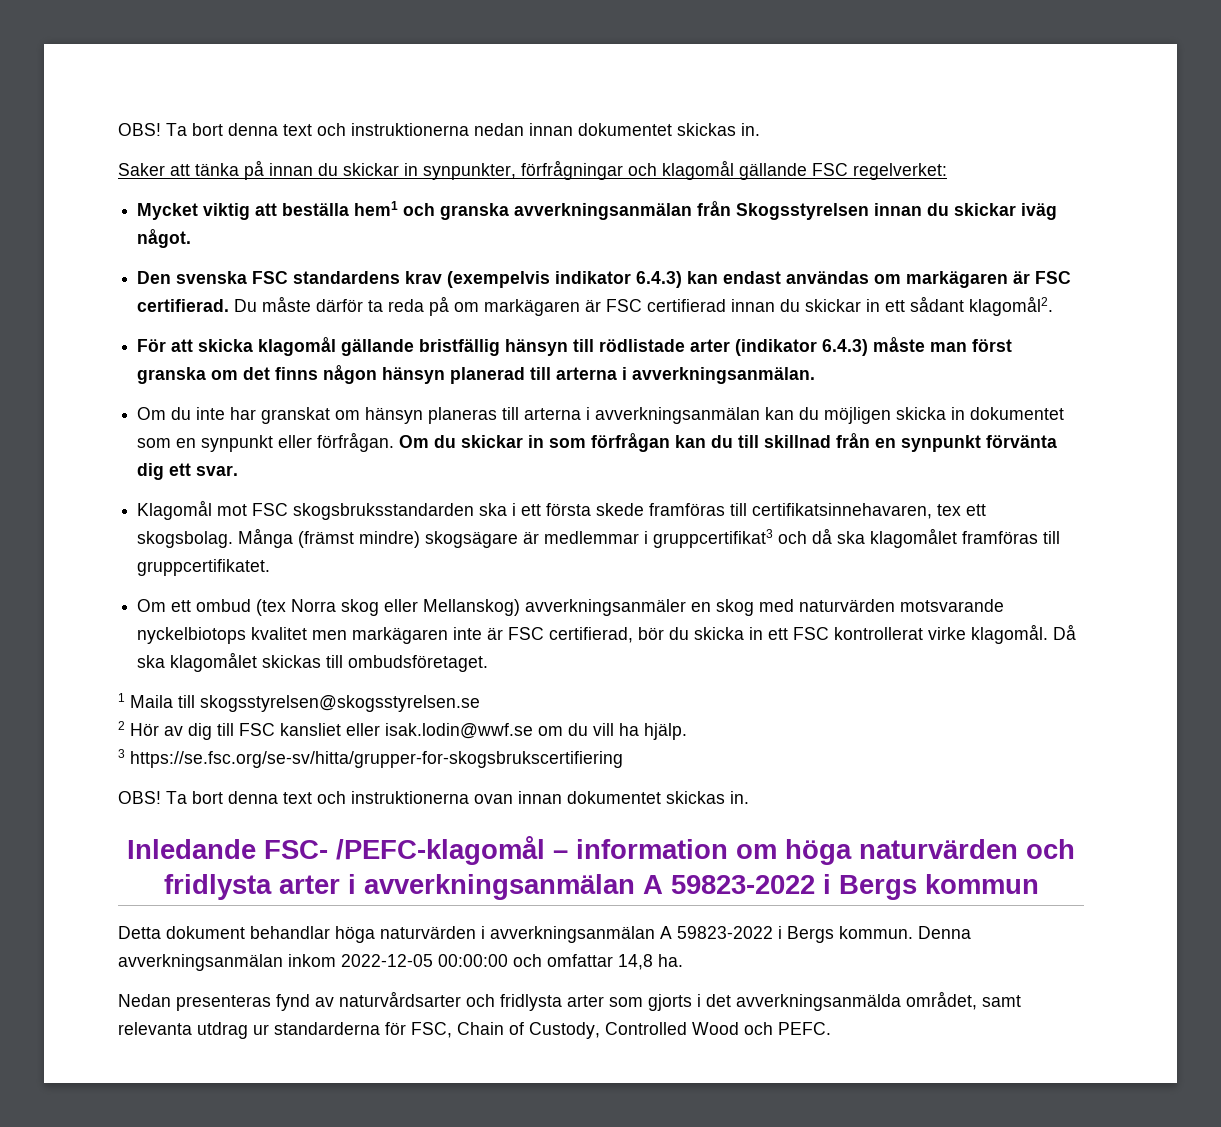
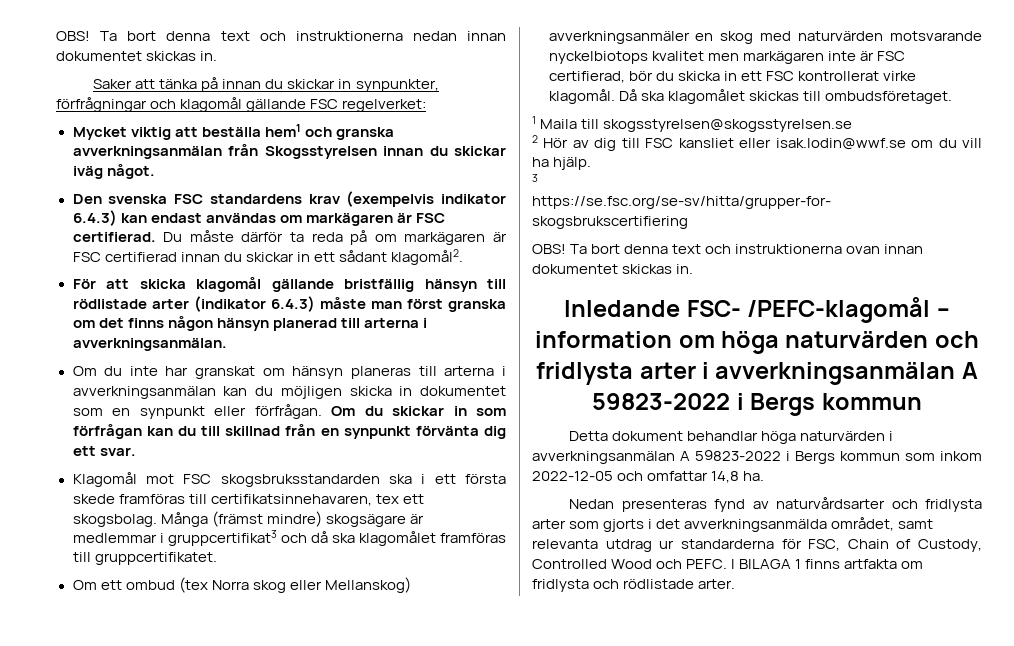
[839,926,971,939] [118,954,283,971] kommun. Denna avverkningsanmälan -> [840,451,935,461] kommun som
[438,954,508,967] 00:00:00 -> (613, 476) none
(831, 1028) none -> [731,559,924,569] [532,579,736,592] I BILAGA 1 finns artfakta om fridlysta och rödlistade arter.

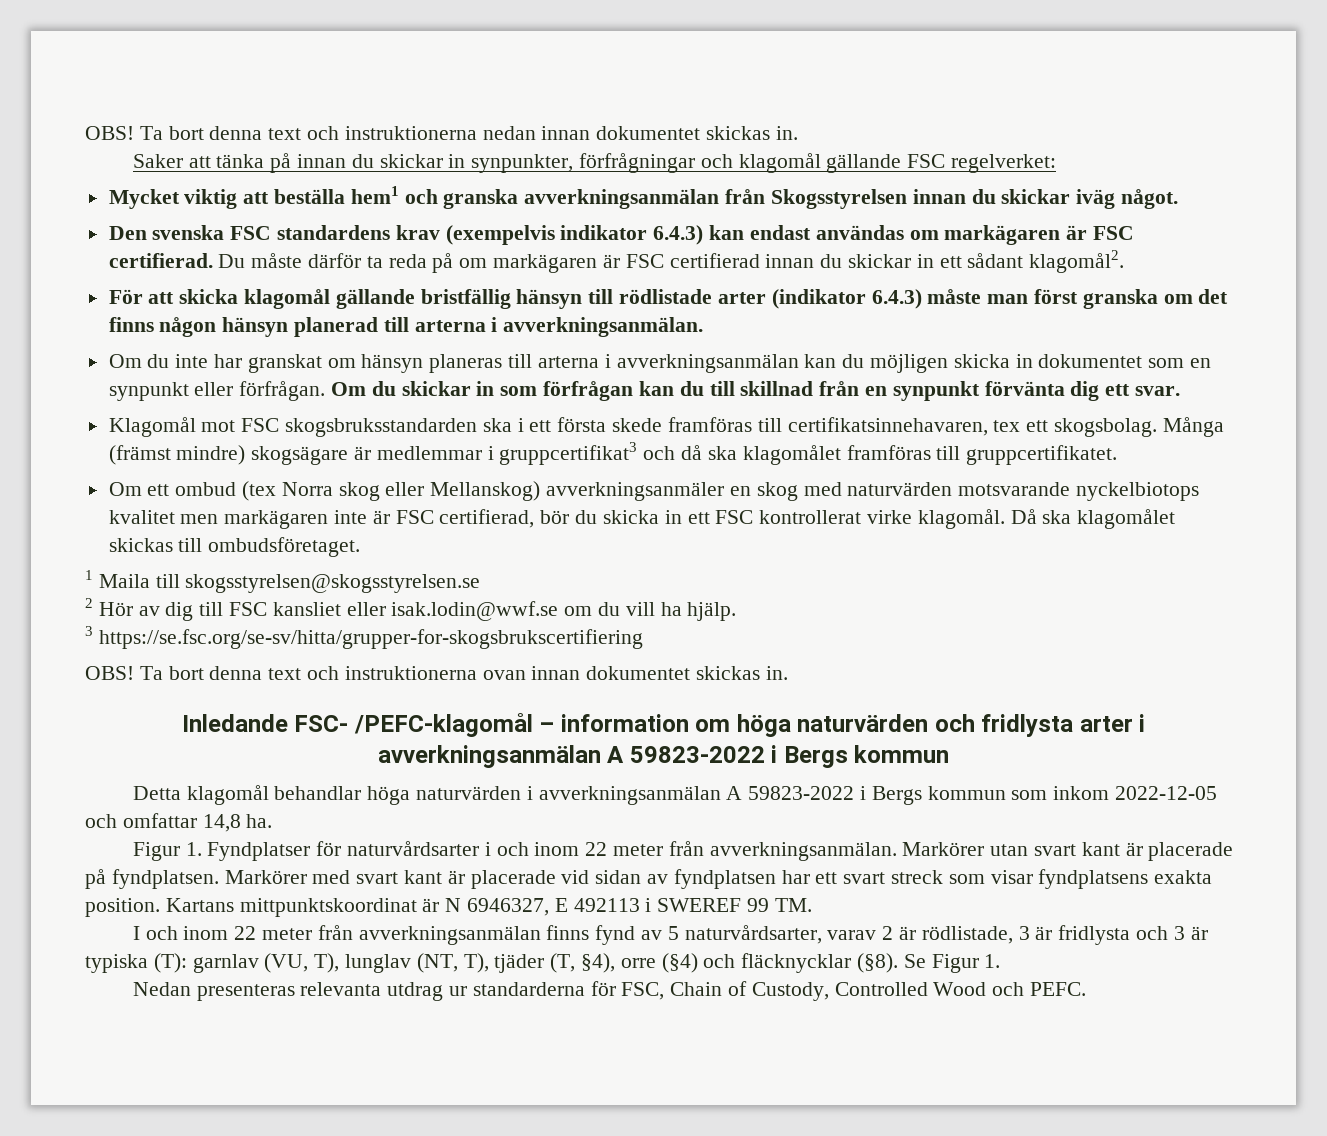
[612,431,684,441] dokument -> [186,785,269,805] klagomål
[569,497,982,512] [532,517,934,532] Nedan presenteras fynd av naturvårdsarter och fridlysta arter som gjorts i det avverkningsanmälda området, samt -> [132,841,1234,861] [85,869,1213,889] [85,898,812,917] [132,925,1208,945] [85,953,1001,973] [132,982,295,1001] Figur 1. Fyndplatser för naturvårdsarter i och inom 22 meter från avverkningsanmälan. Markörer utan svart kant är placerade på fyndplatsen. Markörer med svart kant är placerade vid sidan av fyndplatsen har ett svart streck som visar fyndplatsens exakta position. Kartans mittpunktskoordinat är N 6946327, E 492113 i SWEREF 99 TM. // I och inom 22 meter från avverkningsanmälan finns fynd av 5 naturvårdsarter, varav 2 är rödlistade, 3 är fridlysta och 3 är typiska (T): garnlav (VU, T), lunglav (NT, T), tjäder (T, §4), orre (§4) och fläcknycklar (§8). Se Figur 1. // Nedan presenteras
[731,559,924,569] [532,579,736,592] I BILAGA 1 finns artfakta om fridlysta och rödlistade arter. -> (1086, 989) none

